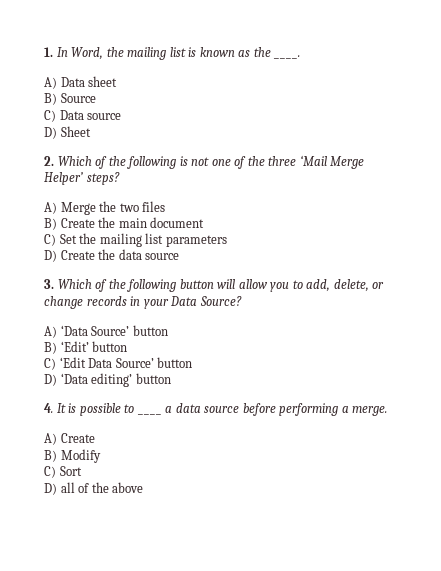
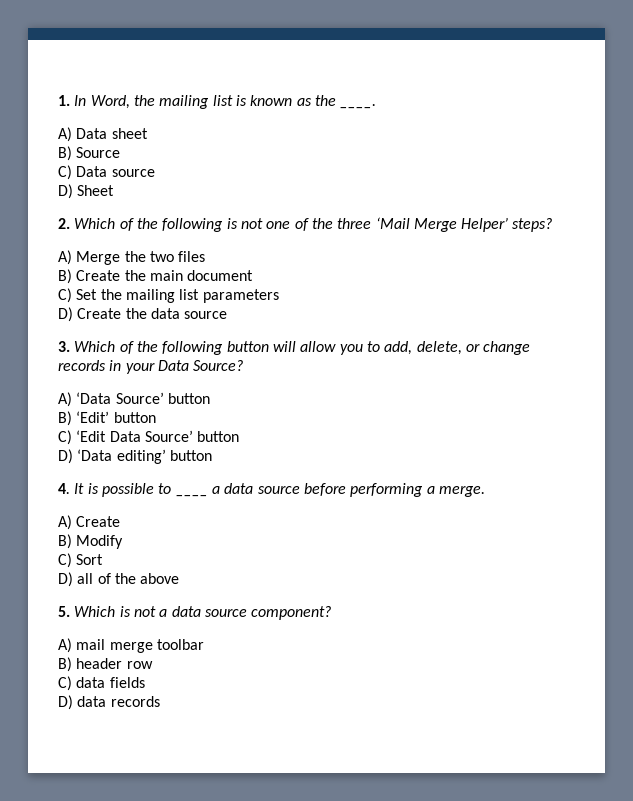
(144, 487) none -> [58,606,332,620] [58,638,204,653] [58,657,153,672] [58,676,145,691] [58,695,160,710] // 5. Which is not a data source component? // A) mail merge toolbar // B) header row // C) data fields // D) data records

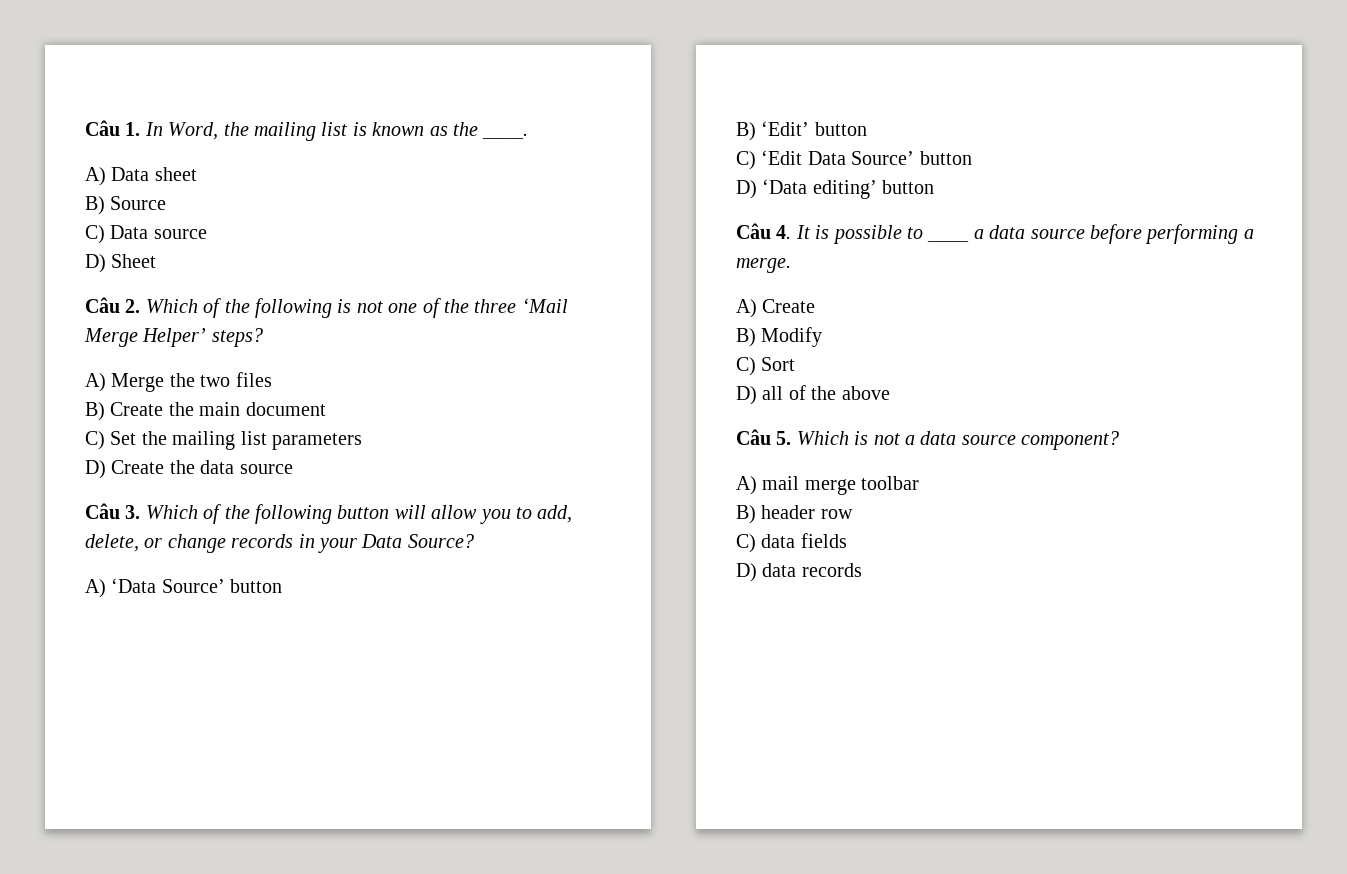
(58, 100) none -> [85,120,120,136] Câu
(115, 190) none -> [85,297,120,313] Câu
(228, 315) none -> [85,503,120,519] Câu
(212, 455) none -> [736,223,771,239] Câu
(180, 578) none -> [736,429,771,445] Câu

